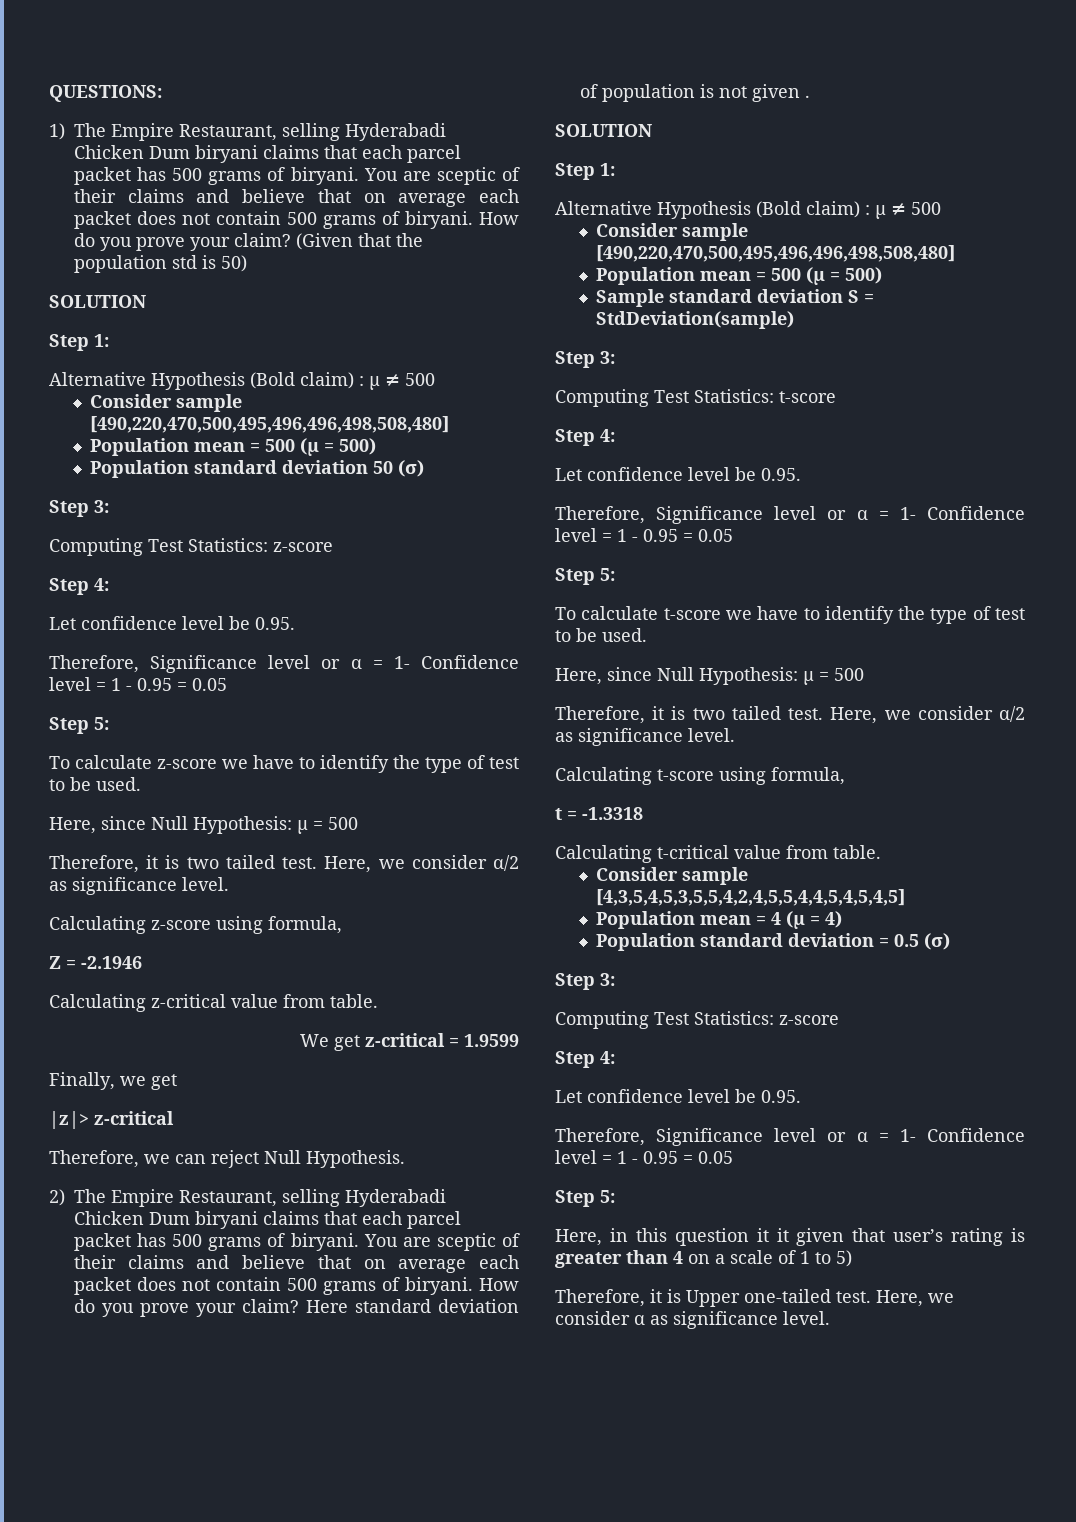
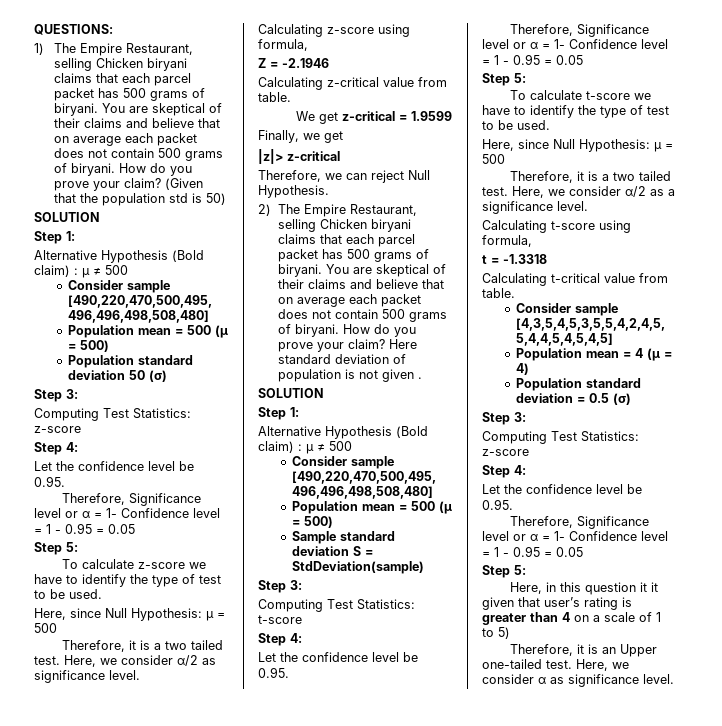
[345,123,446,141] [74,145,190,159] Hyderabadi Chicken Dum -> [96,58,144,68] Chicken
[436,167,496,185] sceptic -> [152,103,206,116] skeptical
(76, 623) none -> [56,461,74,471] the
(180, 862) none -> [153,643,161,650] a
[345,1189,446,1207] [74,1211,190,1225] Hyderabadi Chicken Dum -> [320,219,368,229] Chicken
[436,1233,496,1251] sceptic -> [376,264,430,277] skeptical
(582, 474) none -> [280,652,298,662] the
[692,706,1025,724] [555,732,573,742] two tailed test. Here, we consider α/2 as -> [601,171,671,181] [482,186,675,198] a two tailed test. Here, we consider α/2 as a
(582, 1096) none -> [504,484,522,494] the
(681, 1296) none -> [601,647,616,654] an

